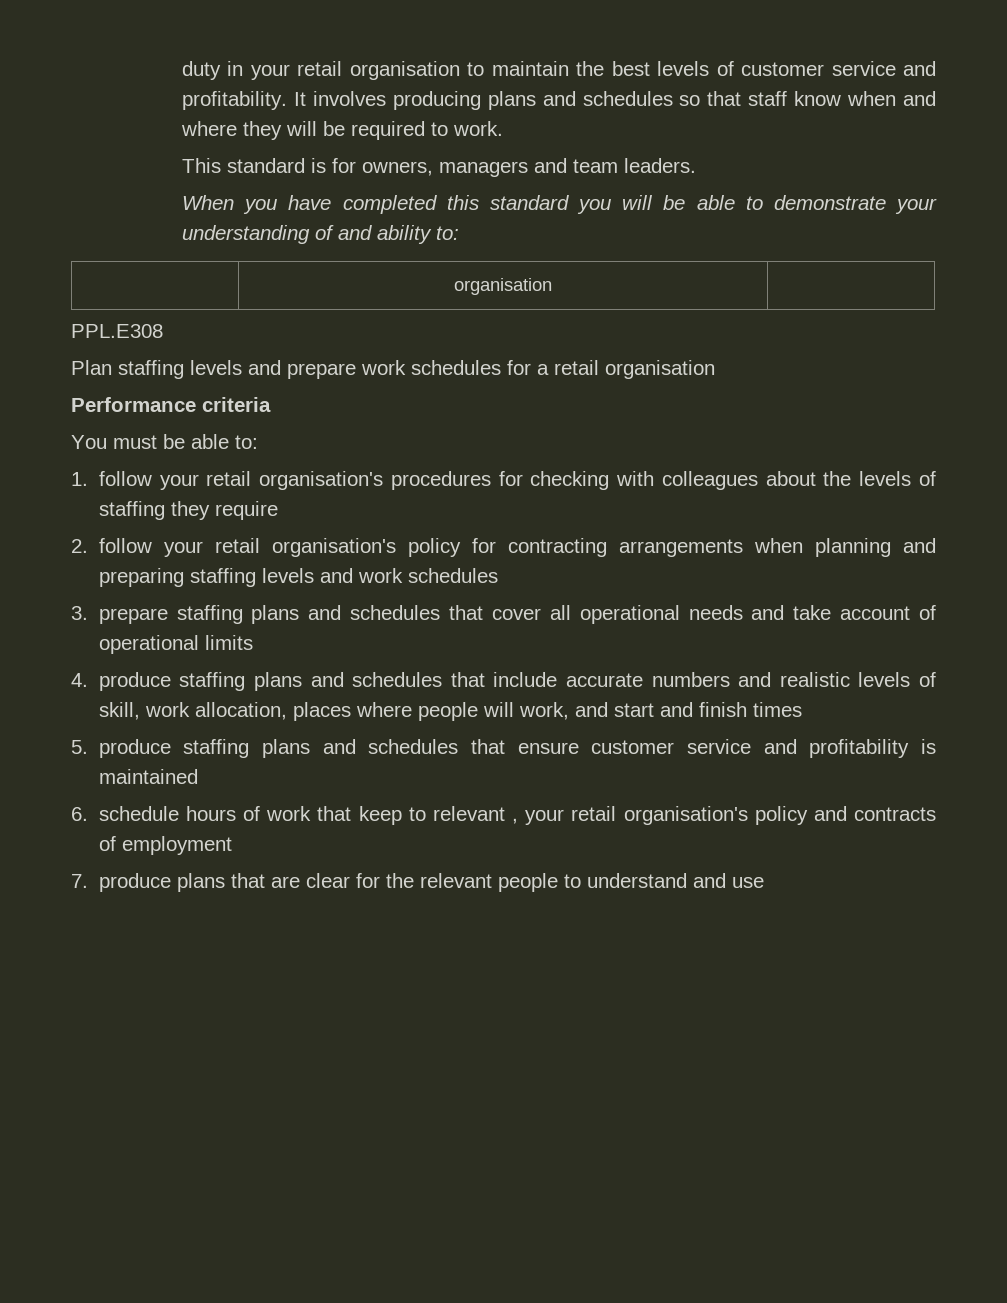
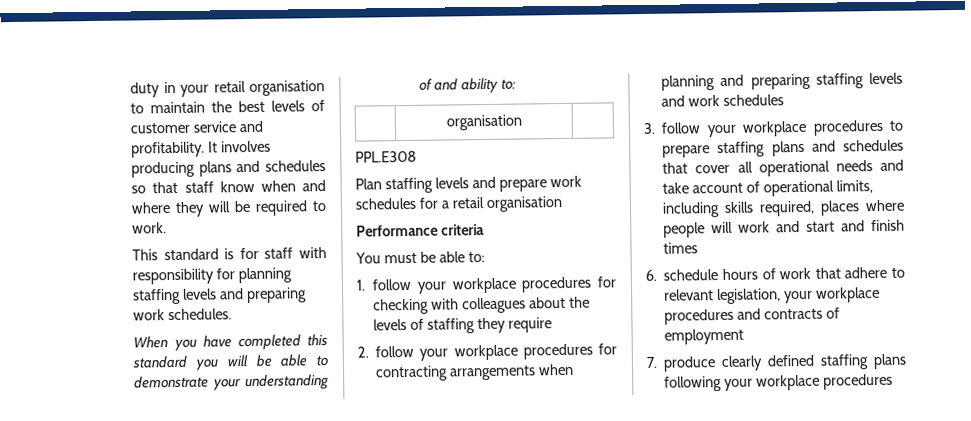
[362,158,697,177] owners, managers and team leaders. -> [264,247,327,259] [132,267,293,285] [132,287,308,305] [133,308,233,321] staff with responsibility for planning staffing levels and preparing work schedules.
[206,471,384,490] retail organisation's -> [451,277,517,294] workplace
[214,538,461,557] retail organisation's policy -> [453,343,593,361] workplace procedures
(88, 613) none -> [661,119,904,138] follow your workplace procedures to
[204,635,253,650] [71,672,937,691] [98,702,287,720] limits // 4. produce staffing plans and schedules that include accurate numbers and realistic levels of skill, work allocation, -> [835,180,873,194] [662,200,816,218] limits, including skills required,
[518,702,569,720] work, -> [738,221,771,233] work
[71,739,937,758] [98,769,198,784] // 5. produce staffing plans and schedules that ensure customer service and profitability is maintained -> (699, 248) none
[358,806,402,825] keep -> [844,266,888,279] adhere
[512,806,808,825] , your retail organisation's policy -> [717,286,880,305] [664,308,735,325] legislation, your workplace procedures
[176,873,764,892] plans that are clear for the relevant people to understand and use -> [721,353,907,371] [664,373,893,392] clearly defined staffing plans following your workplace procedures

